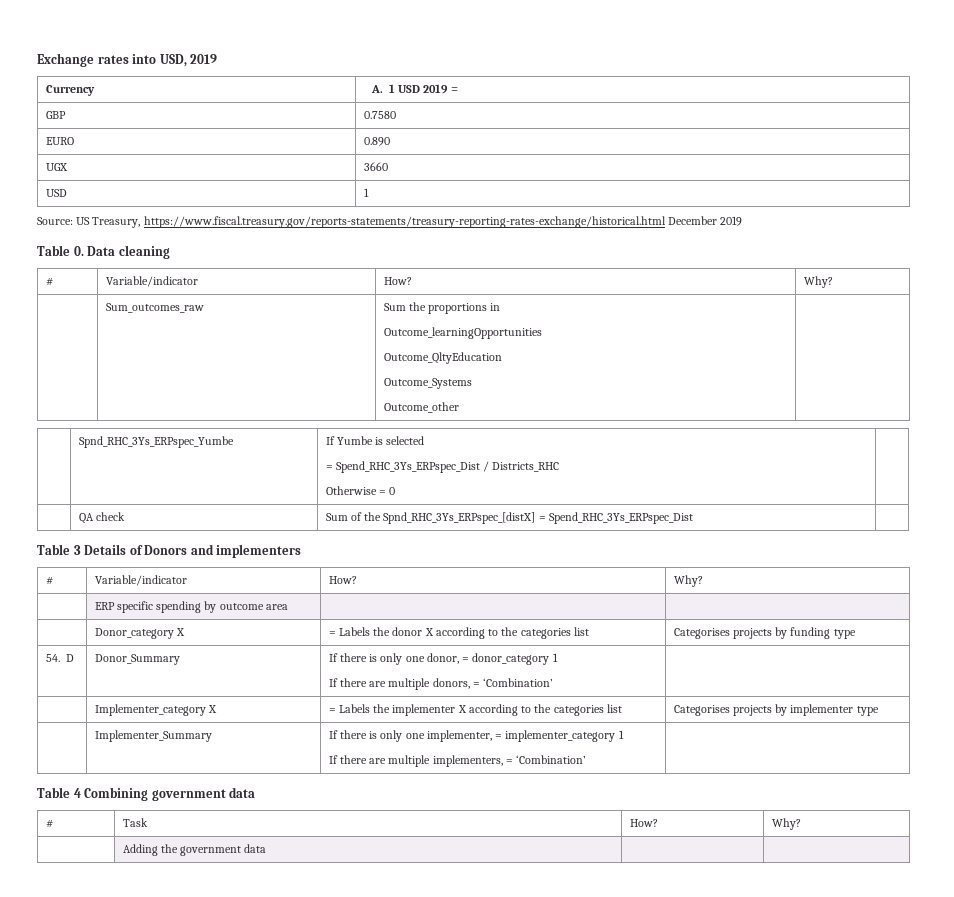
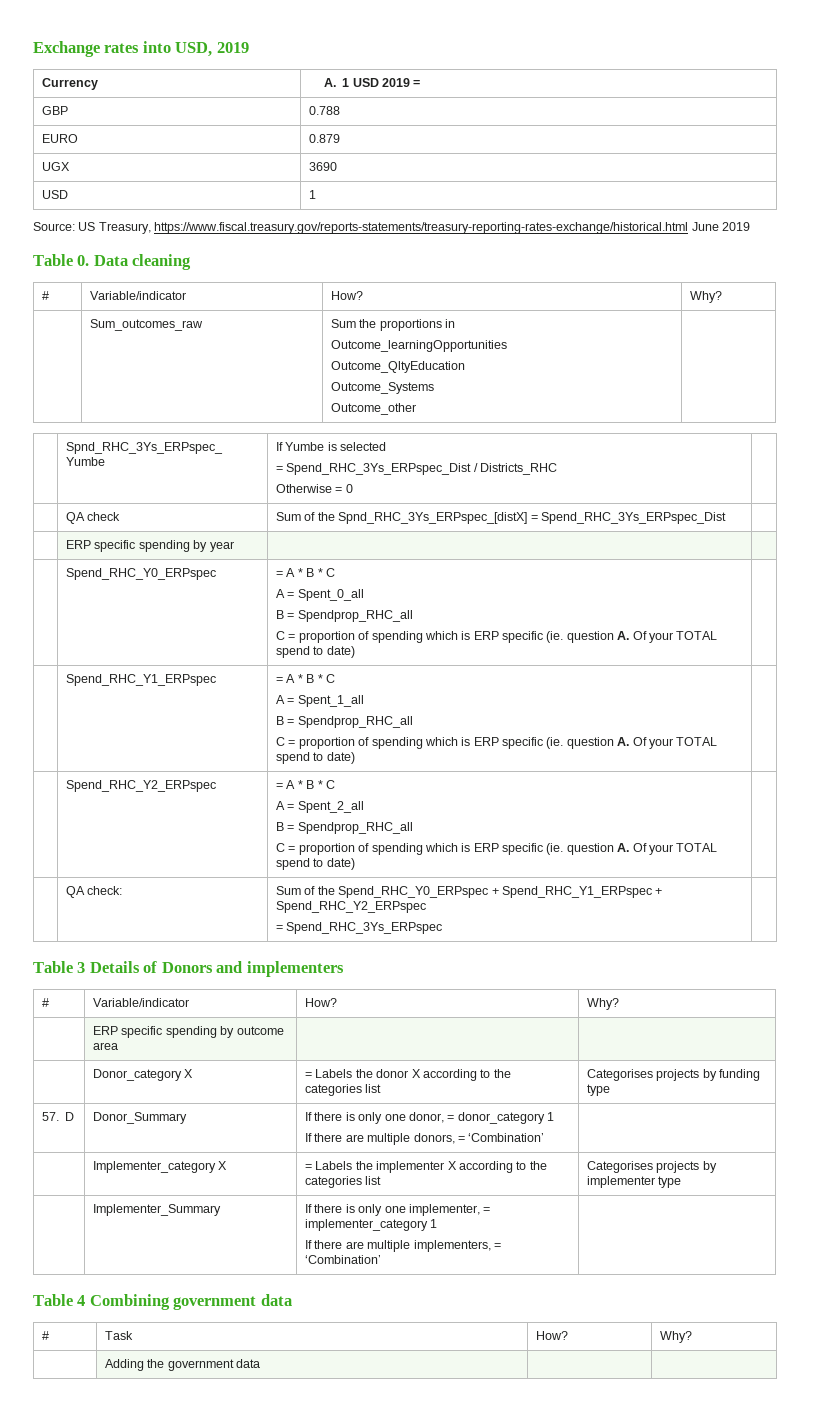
[363,111,396,119] 0.7580 -> [309,106,341,115] 0.788
[363,137,390,146] 0.890 -> [309,134,341,143] 0.879
[363,162,388,171] 3660 -> [309,162,338,171] 3690
[667,216,717,225] December -> [691,222,719,231] June
(693, 518) none -> [66,540,234,552] [66,568,217,580] [276,568,335,577] [276,589,364,601] [276,610,413,622] [276,631,718,643] [276,646,355,658] [66,674,217,686] [276,674,335,683] [276,695,364,707] [276,716,413,728] [276,737,718,749] [276,752,355,764] [66,780,217,792] [276,780,335,789] [276,801,364,813] [276,822,413,834] [276,843,718,855] [276,858,355,870] [66,886,123,898] [276,886,663,898] [276,901,427,913] [276,922,443,934] // | ERP specific spending by year | | // | Spend_RHC_Y0_ERPspec | = A * B * C // A = Spent_0_all // B = Spendprop_RHC_all // C = proportion of spending which is ERP specific (ie. question A. Of your TOTAL spend to date) | // | Spend_RHC_Y1_ERPspec | = A * B * C // A = Spent_1_all // B = Spendprop_RHC_all // C = proportion of spending which is ERP specific (ie. question A. Of your TOTAL spend to date) | // | Spend_RHC_Y2_ERPspec | = A * B * C // A = Spent_2_all // B = Spendprop_RHC_all // C = proportion of spending which is ERP specific (ie. question A. Of your TOTAL spend to date) | // | QA check: | Sum of the Spend_RHC_Y0_ERPspec + Spend_RHC_Y1_ERPspec + Spend_RHC_Y2_ERPspec // = Spend_RHC_3Ys_ERPspec |
[45,654,60,662] 54. -> [42,1112,60,1121] 57.

